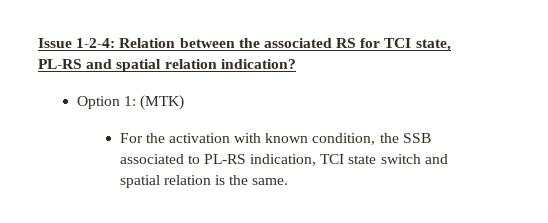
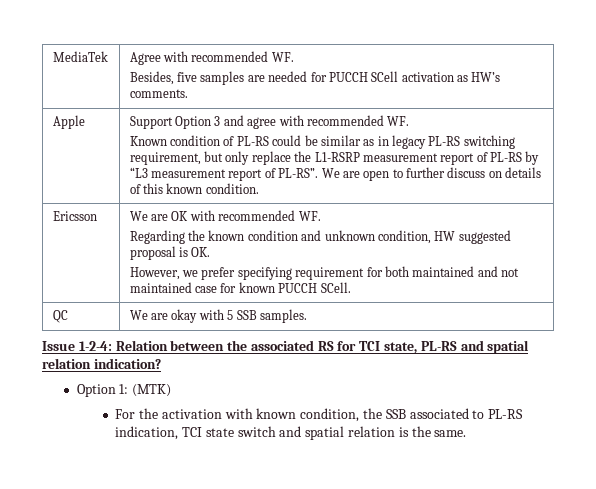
(38, 43) none -> [52,51,108,62] [129,51,294,65] [129,71,501,85] [129,89,188,98] [52,115,85,129] [129,115,410,129] [129,135,515,149] [129,151,540,165] [129,167,542,181] [129,183,259,194] [52,211,97,221] [129,210,321,221] [129,230,511,244] [129,246,211,260] [129,266,520,280] [129,282,351,293] [52,310,68,323] [129,309,307,323] MediaTek | Agree with recommended WF. // Besides, five samples are needed for PUCCH SCell activation as HW’s comments. // Apple | Support Option 3 and agree with recommended WF. // Known condition of PL-RS could be similar as in legacy PL-RS switching requirement, but only replace the L1-RSRP measurement report of PL-RS by “L3 measurement report of PL-RS”. We are open to further discuss on details of this known condition. // Ericsson | We are OK with recommended WF. // Regarding the known condition and unknown condition, HW suggested proposal is OK. // However, we prefer specifying requirement for both maintained and not maintained case for known PUCCH SCell. // QC | We are okay with 5 SSB samples. //

